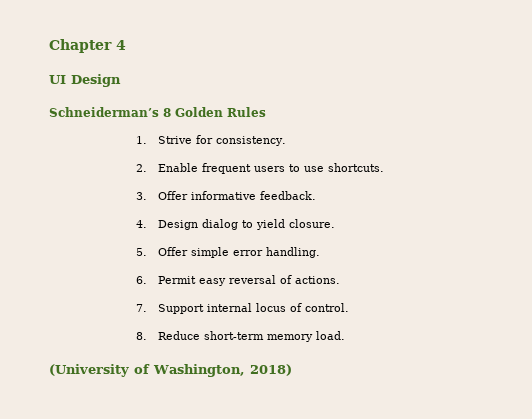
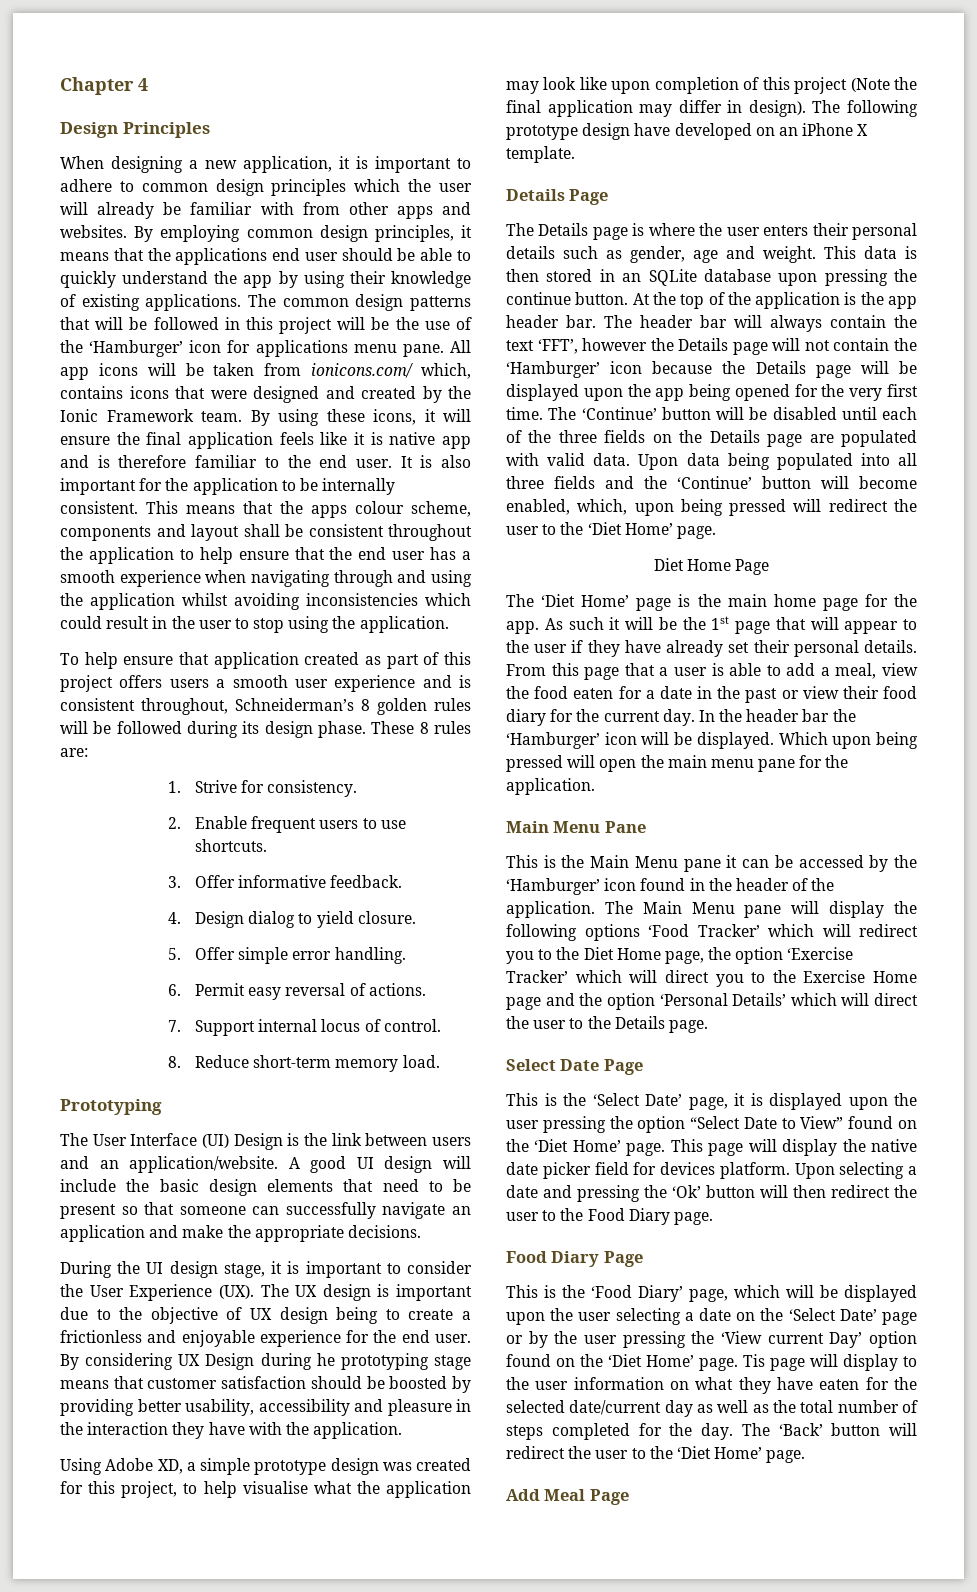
[49,74,121,87] [49,107,266,117] UI Design // Schneiderman’s 8 Golden Rules -> [60,122,210,138] [60,156,471,173] [60,179,472,196] [60,202,471,219] [60,225,472,242] [60,248,471,265] [60,271,471,288] [60,294,471,311] [60,317,473,334] [60,340,472,357] [60,363,471,380] [60,386,471,403] [60,409,471,426] [60,432,472,449] [60,455,471,468] [60,478,396,495] [60,501,471,518] [60,524,472,541] [60,547,471,564] [60,570,473,587] [60,593,471,610] [60,616,449,633] [60,652,472,669] [60,675,471,692] [60,698,471,715] [60,721,471,738] [60,748,88,757] Design Principles // When designing a new application, it is important to adhere to common design principles which the user will already be familiar with from other apps and websites. By employing common design principles, it means that the applications end user should be able to quickly understand the app by using their knowledge of existing applications. The common design patterns that will be followed in this project will be the use of the ‘Hamburger’ icon for applications menu pane. All app icons will be taken from ionicons.com/ which, contains icons that were designed and created by the Ionic Framework team. By using these icons, it will ensure the final application feels like it is native app and is therefore familiar to the end user. It is also important for the application to be internally consistent. This means that the apps colour scheme, components and layout shall be consistent throughout the application to help ensure that the end user has a smooth experience when navigating through and using the application whilst avoiding inconsistencies which could result in the user to stop using the application. // To help ensure that application created as part of this project offers users a smooth user experience and is consistent throughout, Schneiderman’s 8 golden rules will be followed during its design phase. These 8 rules are:
[49,364,292,377] (University of Washington, 2018) -> [60,1099,162,1115] [60,1133,471,1150] [60,1156,471,1173] [60,1179,471,1196] [60,1202,471,1219] [60,1225,421,1242] [60,1261,472,1278] [60,1284,472,1301] [60,1307,472,1324] [60,1330,471,1347] [60,1353,472,1370] [60,1376,472,1393] [60,1399,471,1416] [60,1422,403,1439] [60,1458,471,1475] [60,1481,471,1498] [506,77,917,94] [506,100,918,117] [506,123,869,140] [506,146,575,163] [506,189,609,205] [506,223,917,240] [506,246,917,263] [506,269,917,286] [506,292,917,309] [506,315,917,332] [506,338,917,355] [506,361,917,378] [506,384,918,401] [506,407,917,420] [506,430,917,447] [506,453,917,470] [506,476,917,489] [506,499,917,516] [506,522,716,539] [653,558,770,575] [506,594,917,611] [506,616,917,634] [506,640,917,657] [506,663,918,680] [506,686,917,703] [506,709,856,726] [506,732,918,749] [506,755,849,772] [506,778,595,795] [506,821,646,833] [506,855,917,872] [506,878,835,895] [506,901,917,918] [506,924,918,941] [506,947,854,964] [506,970,917,987] [506,993,918,1010] [506,1016,708,1033] [506,1059,643,1075] [506,1093,917,1110] [506,1116,917,1133] [506,1139,917,1156] [506,1162,917,1179] [506,1185,917,1202] [506,1208,713,1225] [506,1251,643,1267] [506,1285,917,1302] [506,1308,917,1325] [506,1331,917,1348] [506,1354,917,1371] [506,1377,917,1394] [506,1400,918,1417] [506,1423,917,1440] [506,1446,806,1463] [506,1489,629,1505] Prototyping // The User Interface (UI) Design is the link between users and an application/website. A good UI design will include the basic design elements that need to be present so that someone can successfully navigate an application and make the appropriate decisions. // During the UI design stage, it is important to consider the User Experience (UX). The UX design is important due to the objective of UX design being to create a frictionless and enjoyable experience for the end user. By considering UX Design during he prototyping stage means that customer satisfaction should be boosted by providing better usability, accessibility and pleasure in the interaction they have with the application. // Using Adobe XD, a simple prototype design was created for this project, to help visualise what the application may look like upon completion of this project (Note the final application may differ in design). The following prototype design have developed on an iPhone X template. // Details Page // The Details page is where the user enters their personal details such as gender, age and weight. This data is then stored in an SQLite database upon pressing the continue button. At the top of the application is the app header bar. The header bar will always contain the text ‘FFT’, however the Details page will not contain the ‘Hamburger’ icon because the Details page will be displayed upon the app being opened for the very first time. The ‘Continue’ button will be disabled until each of the three fields on the Details page are populated with valid data. Upon data being populated into all three fields and the ‘Continue’ button will become enabled, which, upon being pressed will redirect the user to the ‘Diet Home’ page. // Diet Home Page // The ‘Diet Home’ page is the main home page for the app. As such it will be the 1st page that will appear to the user if they have already set their personal details. From this page that a user is able to add a meal, view the food eaten for a date in the past or view their food diary for the current day. In the header bar the ‘Hamburger’ icon will be displayed. Which upon being pressed will open the main menu pane for the application. // Main Menu Pane // This is the Main Menu pane it can be accessed by the ‘Hamburger’ icon found in the header of the application. The Main Menu pane will display the following options ‘Food Tracker’ which will redirect you to the Diet Home page, the option ‘Exercise Tracker’ which will direct you to the Exercise Home page and the option ‘Personal Details’ which will direct the user to the Details page. // Select Date Page // This is the ‘Select Date’ page, it is displayed upon the user pressing the option “Select Date to View” found on the ‘Diet Home’ page. This page will display the native date picker field for devices platform. Upon selecting a date and pressing the ‘Ok’ button will then redirect the user to the Food Diary page. // Food Diary Page // This is the ‘Food Diary’ page, which will be displayed upon the user selecting a date on the ‘Select Date’ page or by the user pressing the ‘View current Day’ option found on the ‘Diet Home’ page. Tis page will display to the user information on what they have eaten for the selected date/current day as well as the total number of steps completed for the day. The ‘Back’ button will redirect the user to the ‘Diet Home’ page. // Add Meal Page

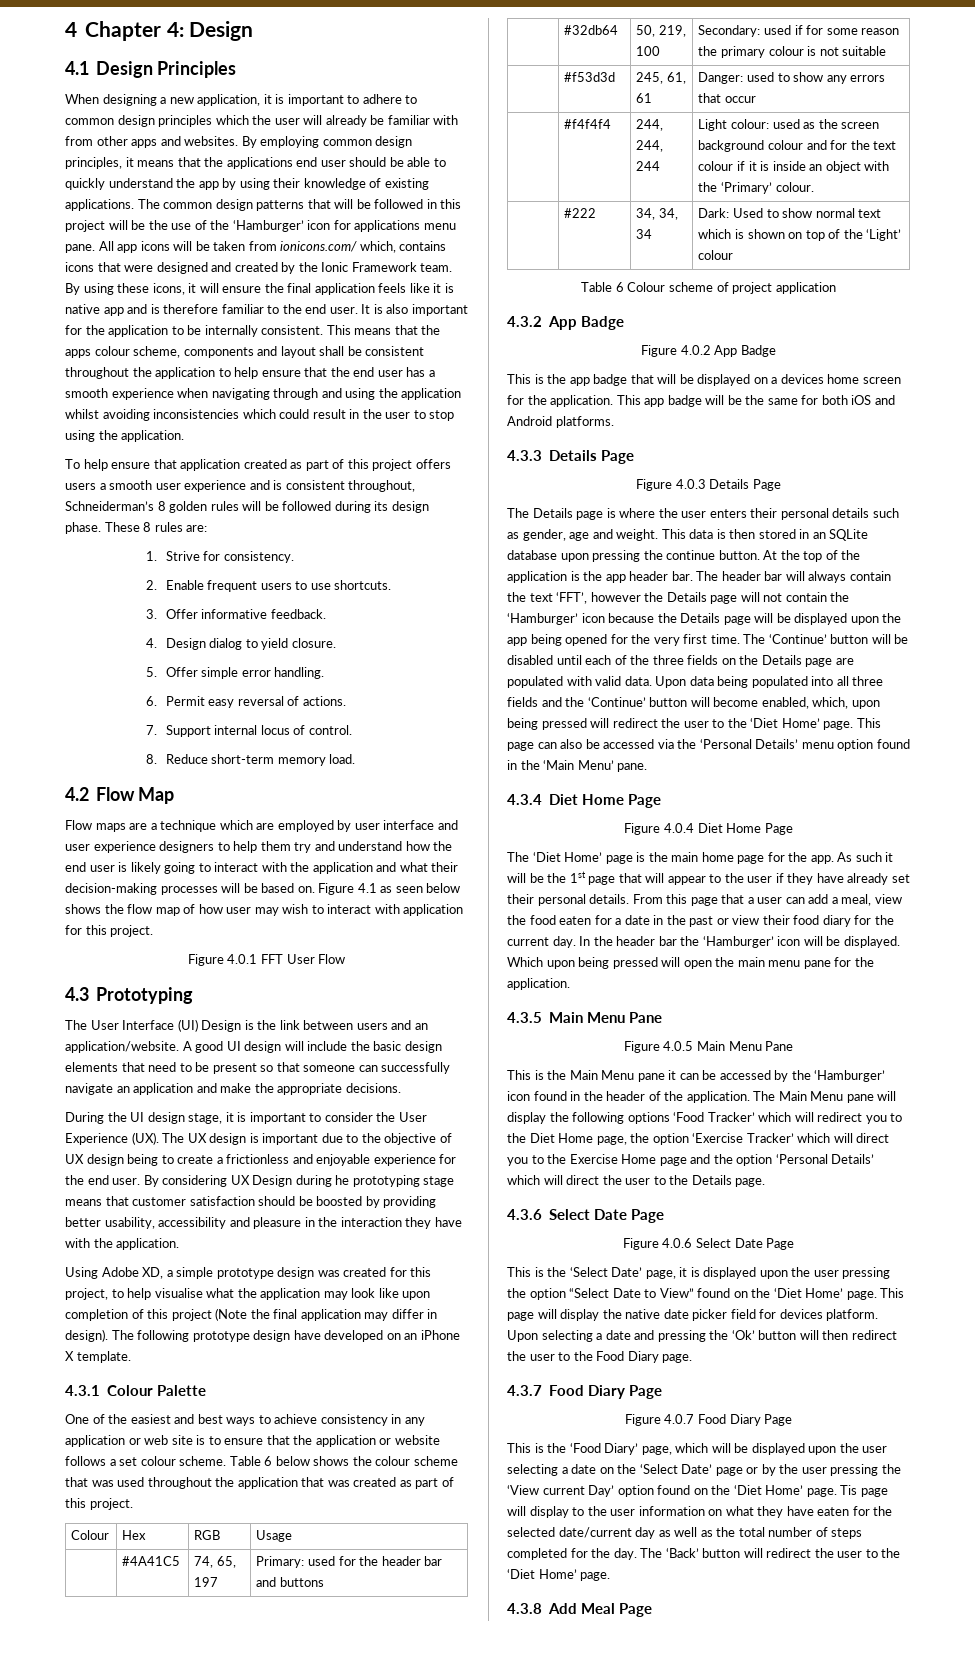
[60,77,148,95] Chapter 4 // -> [65,21,254,41] [65,61,89,75] 4 Chapter 4: Design // 4.1
(440, 1061) none -> [65,787,175,804] [65,820,458,832] [65,841,453,853] [65,862,459,874] [65,883,461,895] [65,904,464,916] [65,925,154,937] [187,954,346,966] [65,987,89,1001] 4.2 Flow Map // Flow maps are a technique which are employed by user interface and user experience designers to help them try and understand how the end user is likely going to interact with the application and what their decision-making processes will be based on. Figure 4.1 as seen below shows the flow map of how user may wish to interact with application for this project. // Figure 4.0.1 FFT User Flow // 4.3
(575, 154) none -> [65,1385,206,1396] [65,1414,425,1426] [65,1435,440,1447] [65,1456,458,1466] [65,1477,454,1489] [65,1498,133,1510] [71,1530,110,1540] [122,1530,147,1540] [194,1530,221,1540] [256,1530,293,1542] [122,1556,181,1566] [194,1556,236,1568] [194,1577,219,1587] [256,1556,443,1568] [256,1577,324,1587] [564,25,619,35] [636,25,686,37] [636,46,661,56] [698,25,900,37] [698,46,887,58] [564,72,616,82] [636,72,686,84] [636,93,653,103] [698,72,886,84] [698,93,756,103] [564,119,612,129] [636,119,664,131] [636,140,664,152] [636,161,661,171] [698,119,880,131] [698,140,897,152] [698,161,890,173] [698,182,814,194] [564,208,597,218] [636,208,678,220] [636,229,653,239] [698,208,882,218] [698,229,902,241] [698,250,734,260] [581,282,836,294] [507,316,624,330] [641,345,776,357] [507,374,901,386] [507,395,895,407] [507,416,614,428] [507,450,634,464] [636,479,706,491] 4.3.1 Colour Palette // One of the easiest and best ways to achieve consistency in any application or web site is to ensure that the application or website follows a set colour scheme. Table 6 below shows the colour scheme that was used throughout the application that was created as part of this project. // Colour | Hex | RGB | Usage // | #4A41C5 | 74, 65, 197 | Primary: used for the header bar and buttons // | #32db64 | 50, 219, 100 | Secondary: used if for some reason the primary colour is not suitable // | #f53d3d | 245, 61, 61 | Danger: used to show any errors that occur // | #f4f4f4 | 244, 244, 244 | Light colour: used as the screen background colour and for the text colour if it is inside an object with the ‘Primary’ colour. // | #222 | 34, 34, 34 | Dark: Used to show normal text which is shown on top of the ‘Light’ colour // Table 6 Colour scheme of project application // 4.3.2 App Badge // Figure 4.0.2 App Badge // This is the app badge that will be displayed on a devices home screen for the application. This app badge will be the same for both iOS and Android platforms. // 4.3.3 Details Page // Figure 4.0.3
(716, 532) // -> [856,718,881,728] [507,739,910,751] [507,760,648,772] [507,794,661,808] [624,823,694,835] This page can also be accessed via the ‘Personal Details’ menu option found in the ‘Main Menu’ pane. // 4.3.4 Diet Home Page // Figure 4.0.4
[711,663,781,676] is able to -> [785,897,805,904] can
(595, 786) none -> [507,1012,662,1023] [623,1041,694,1053] 4.3.5 Main Menu Pane // Figure 4.0.5
(708, 1026) none -> [507,1209,664,1223] [622,1238,693,1250] 4.3.6 Select Date Page // Figure 4.0.6
(713, 1218) none -> [507,1385,662,1399] [624,1414,695,1426] 4.3.7 Food Diary Page // Figure 4.0.7
(806, 1456) none -> [507,1603,542,1614] 4.3.8

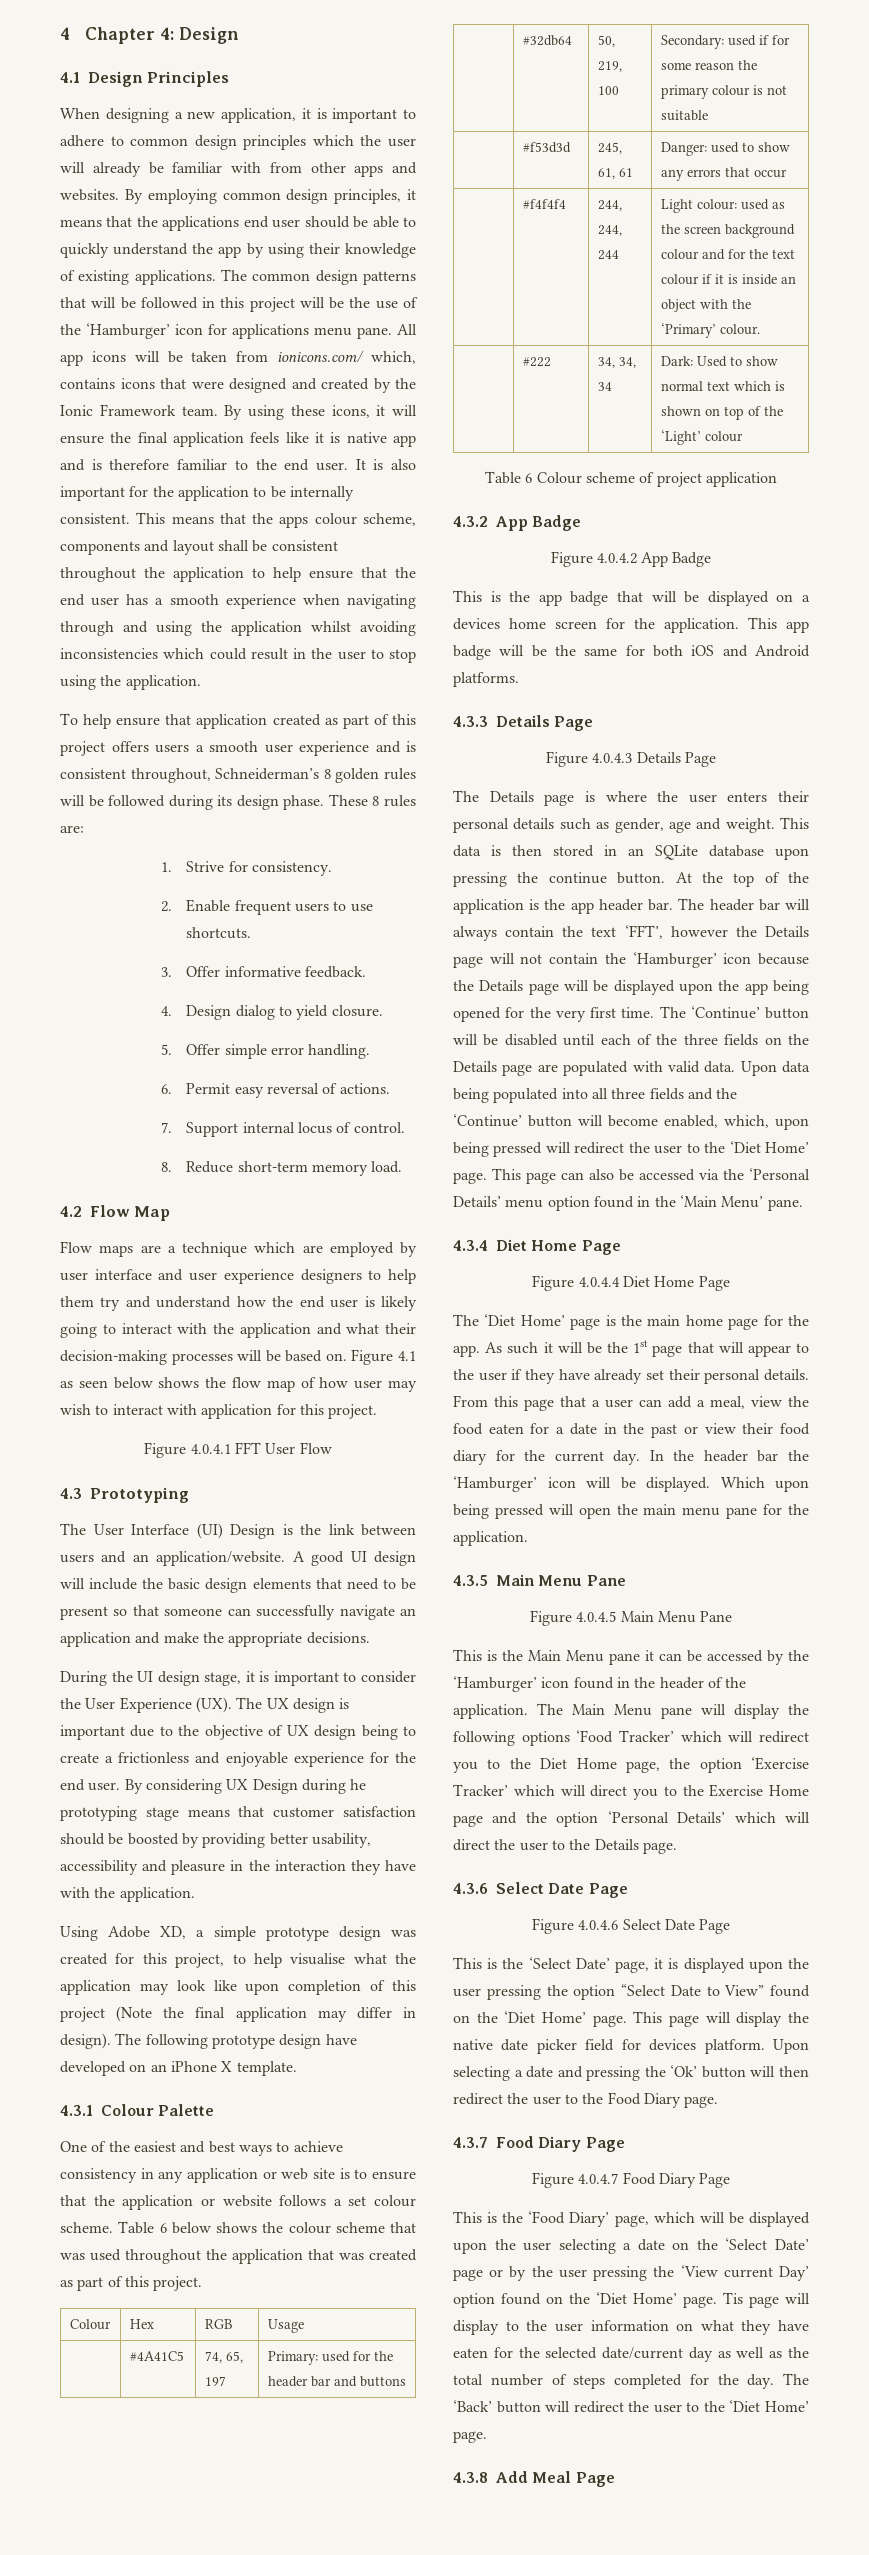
[227,954,258,964] 4.0.1 -> [190,1444,231,1454] 4.0.4.1
[680,345,711,355] 4.0.2 -> [596,553,637,564] 4.0.4.2
[675,479,706,489] 4.0.3 -> [592,753,633,763] 4.0.4.3
[663,823,694,833] 4.0.4 -> [578,1277,620,1287] 4.0.4.4
[663,1041,694,1051] 4.0.5 -> [576,1611,617,1622] 4.0.4.5
[662,1238,693,1248] 4.0.6 -> [578,1920,619,1930] 4.0.4.6
[664,1414,695,1424] 4.0.7 -> [578,2173,619,2184] 4.0.4.7

